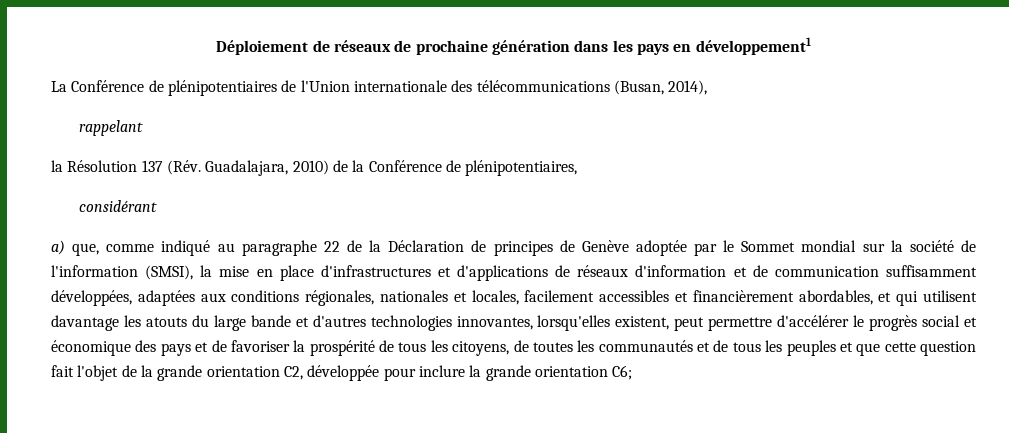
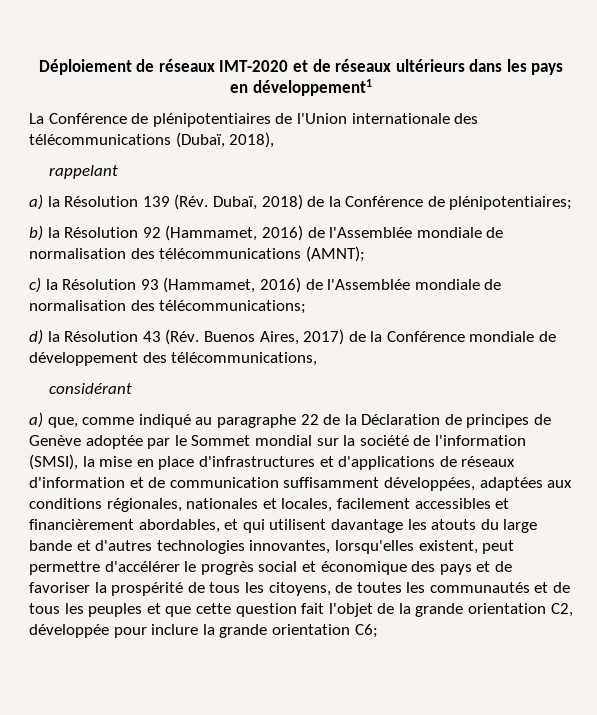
[394,40,570,55] de prochaine génération -> [219,59,465,72] IMT-2020 et de réseaux ultérieurs
[613,80,708,95] (Busan, 2014), -> [175,132,275,148] (Dubaï, 2018),
[51,160,578,176] la Résolution 137 (Rév. Guadalajara, 2010) de la Conférence de plénipotentiaires, -> [29,194,573,210] [29,225,504,241] [29,246,365,262] [29,277,502,293] [29,300,307,314] [29,329,557,345] [29,352,318,366] a) la Résolution 139 (Rév. Dubaï, 2018) de la Conférence de plénipotentiaires; // b) la Résolution 92 (Hammamet, 2016) de l'Assemblée mondiale de normalisation des télécommunications (AMNT); // c) la Résolution 93 (Hammamet, 2016) de l'Assemblée mondiale de normalisation des télécommunications; // d) la Résolution 43 (Rév. Buenos Aires, 2017) de la Conférence mondiale de développement des télécommunications,

